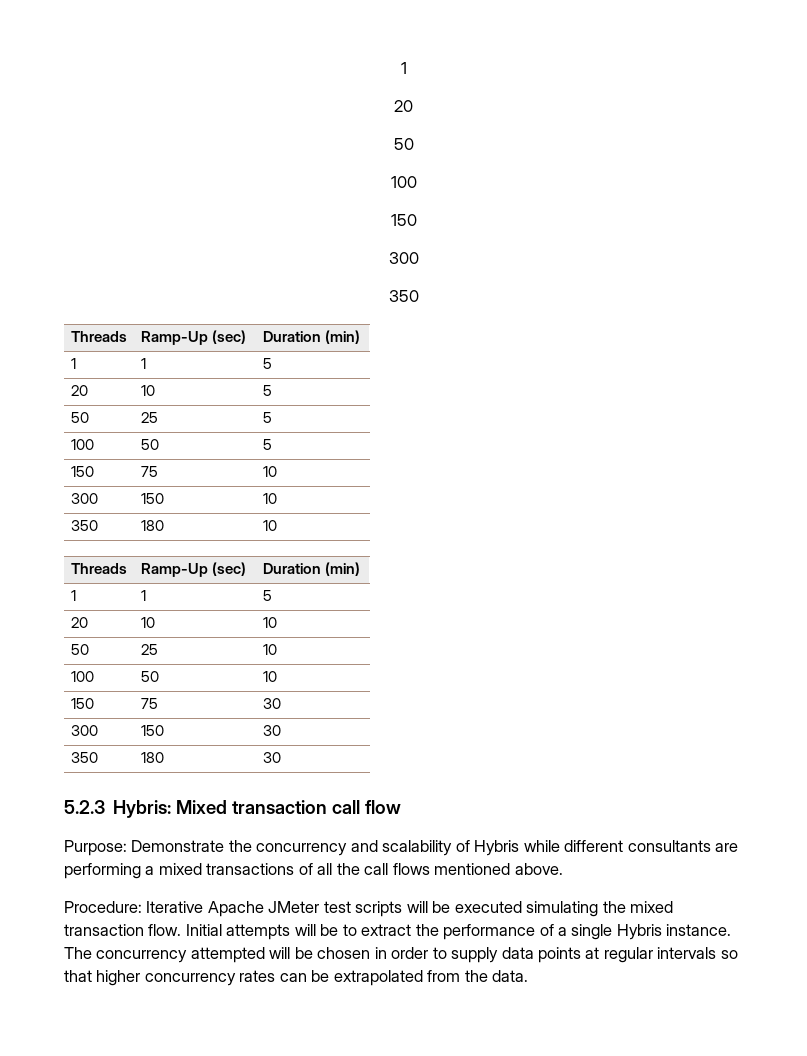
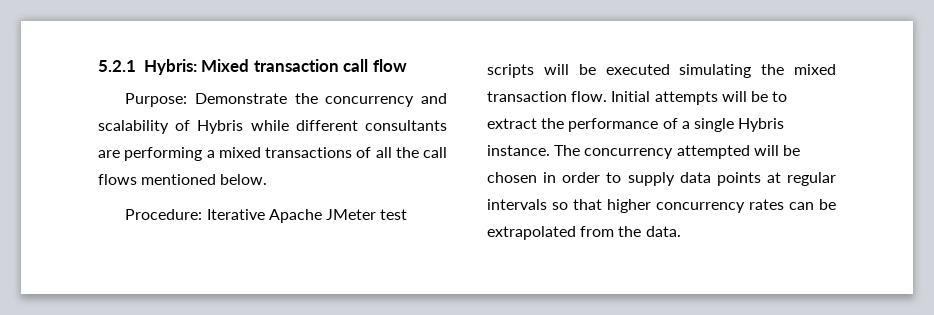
[400,62,407,74] [394,100,413,112] [393,138,414,150] [390,176,417,188] [390,214,417,226] [388,252,419,264] [388,290,419,302] [70,331,127,342] [140,330,246,345] [262,330,360,344] [70,358,76,369] [140,358,146,369] [262,358,272,369] [70,385,88,396] [140,385,155,396] [262,385,272,396] [70,412,89,423] [140,412,158,423] [262,412,272,423] [70,439,94,450] [140,439,159,450] [262,439,272,450] [70,466,94,477] [140,466,158,477] [262,466,277,477] [70,493,98,504] [140,493,164,504] [262,493,277,504] [70,520,98,531] [140,520,164,531] [262,520,277,531] [70,563,127,574] [140,562,246,577] [262,562,360,576] [70,590,76,601] [140,590,146,601] [262,590,272,601] [70,617,88,628] [140,617,155,628] [262,617,277,628] [70,644,89,655] [140,644,158,655] [262,644,277,655] [70,671,94,682] [140,671,159,682] [262,671,277,682] [70,698,94,709] [140,698,158,709] [262,698,281,709] [70,725,98,736] [140,725,164,736] [262,725,281,736] [70,752,98,763] [140,752,164,763] [262,752,281,763] [64,800,105,814] 1 // 20 // 50 // 100 // 150 // 300 // 350 // Threads | Ramp-Up (sec) | Duration (min) // 1 | 1 | 5 // 20 | 10 | 5 // 50 | 25 | 5 // 100 | 50 | 5 // 150 | 75 | 10 // 300 | 150 | 10 // 350 | 180 | 10 // Threads | Ramp-Up (sec) | Duration (min) // 1 | 1 | 5 // 20 | 10 | 10 // 50 | 25 | 10 // 100 | 50 | 10 // 150 | 75 | 30 // 300 | 150 | 30 // 350 | 180 | 30 // 5.2.3 -> [98,60,136,72] 5.2.1
[514,863,563,875] above. -> [220,174,268,185] below.

